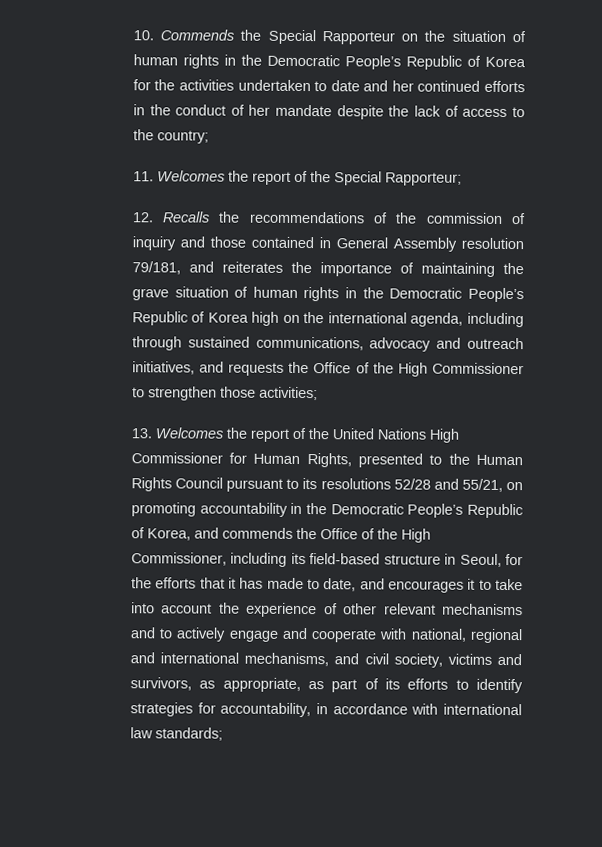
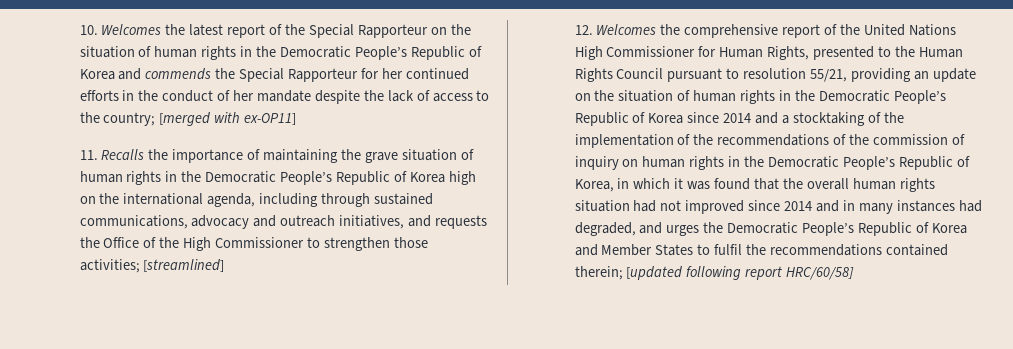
[160,29,235,41] Commends -> [101,24,283,38] Welcomes the latest report of
[132,79,389,92] for the activities undertaken to date and -> [118,68,379,82] and commends the Special Rapporteur for
[132,170,462,186] [131,211,526,225] [131,236,524,252] [131,261,283,275] // 11. Welcomes the report of the Special Rapporteur; // 12. Recalls the recommendations of the commission of inquiry and those contained in General Assembly resolution 79/181, and reiterates -> [159,112,297,126] [79,149,145,160] [merged with ex-OP11] // 11. Recalls
[130,427,247,439] // 13. Welcomes the -> [143,259,225,272] [574,24,779,38] [streamlined] // 12. Welcomes the comprehensive
[302,478,523,492] [130,502,288,517] its resolutions 52/28 and 55/21, on promoting accountability -> [743,68,976,82] [574,90,946,104] [574,112,904,126] [574,134,965,148] [574,156,725,170] resolution 55/21, providing an update on the situation of human rights in the Democratic People’s Republic of Korea since 2014 and a stocktaking of the implementation of the recommendations of the commission of inquiry on human rights
[193,527,431,543] [130,552,523,567] [130,577,524,593] [130,602,523,618] [129,627,522,644] [129,652,523,668] [129,677,523,694] [129,702,522,718] [129,727,223,741] and commends the Office of the High Commissioner, including its field-based structure in Seoul, for the efforts that it has made to date, and encourages it to take into account the experience of other relevant mechanisms and to actively engage and cooperate with national, regional and international mechanisms, and civil society, victims and survivors, as appropriate, as part of its efforts to identify strategies for accountability, in accordance with international law standards; -> [617,178,935,192] [574,200,982,214] [574,222,967,236] [574,244,948,256] [574,266,855,280] in which it was found that the overall human rights situation had not improved since 2014 and in many instances had degraded, and urges the Democratic People’s Republic of Korea and Member States to fulfil the recommendations contained therein; [updated following report HRC/60/58]

